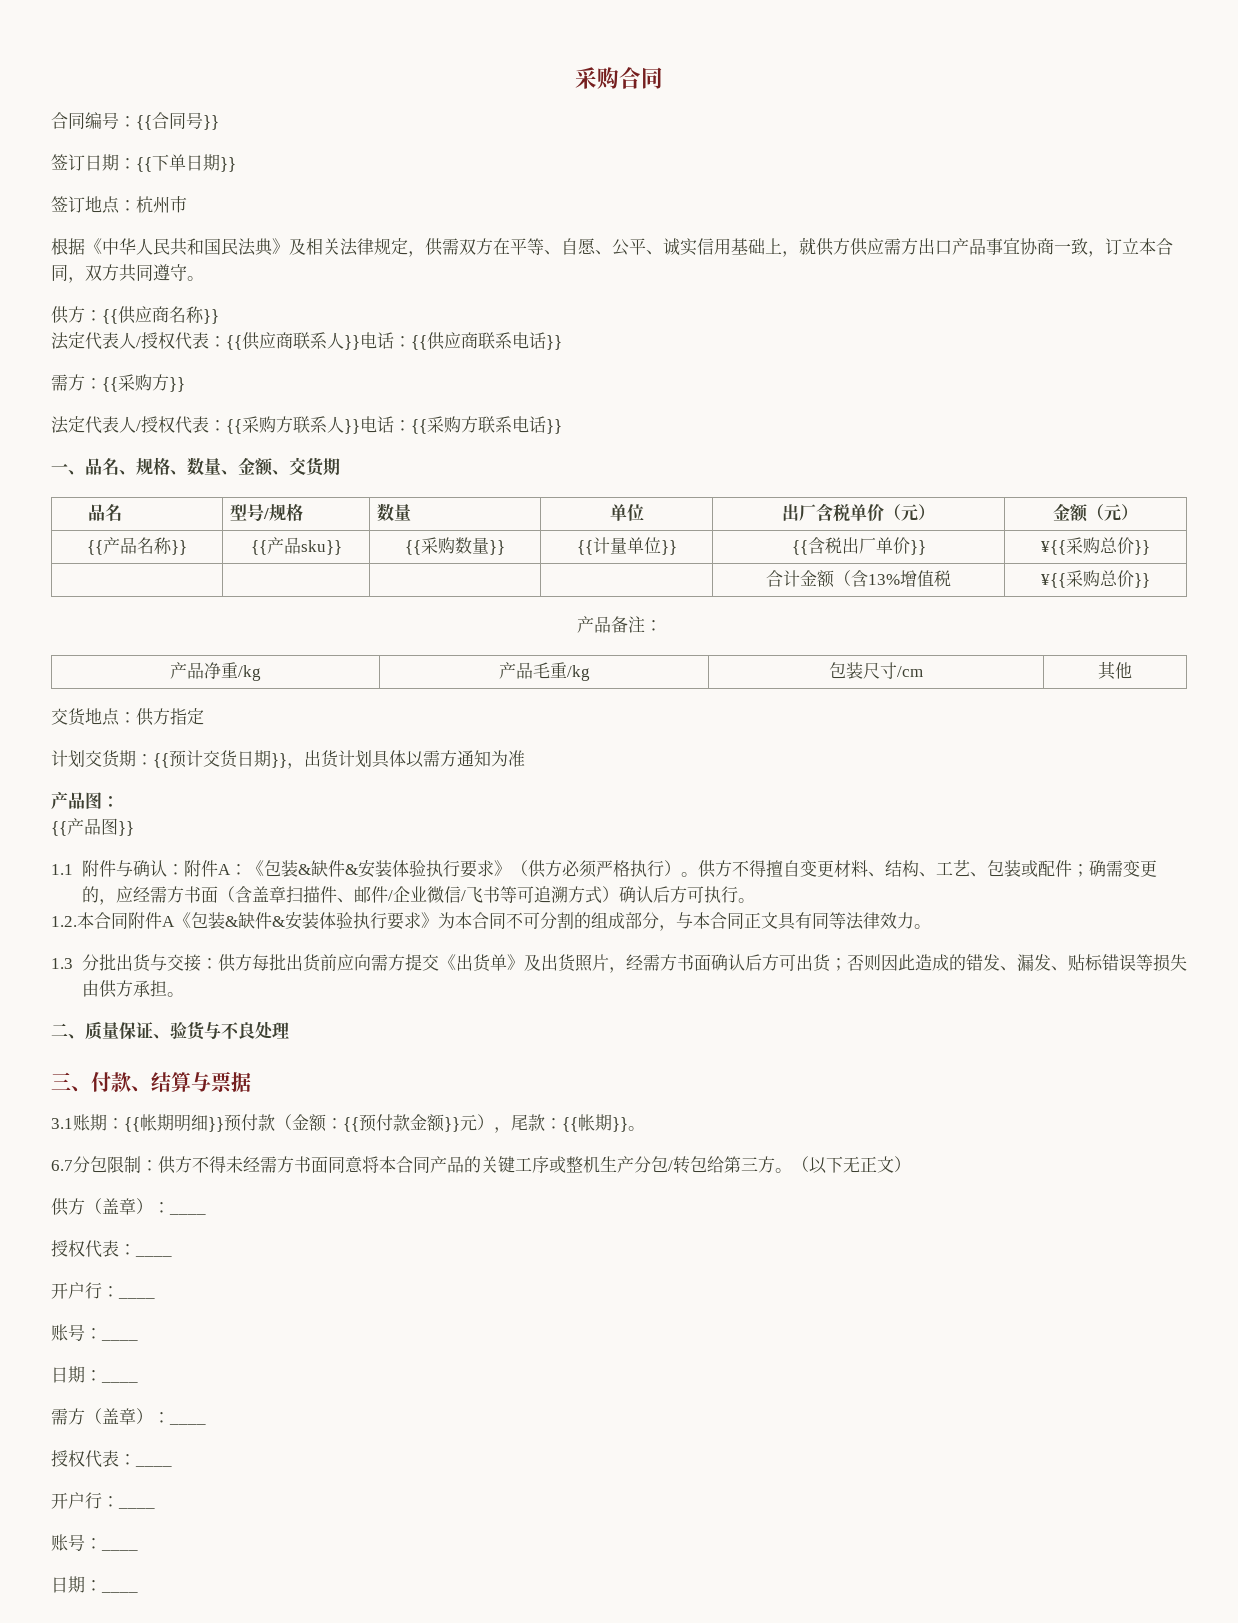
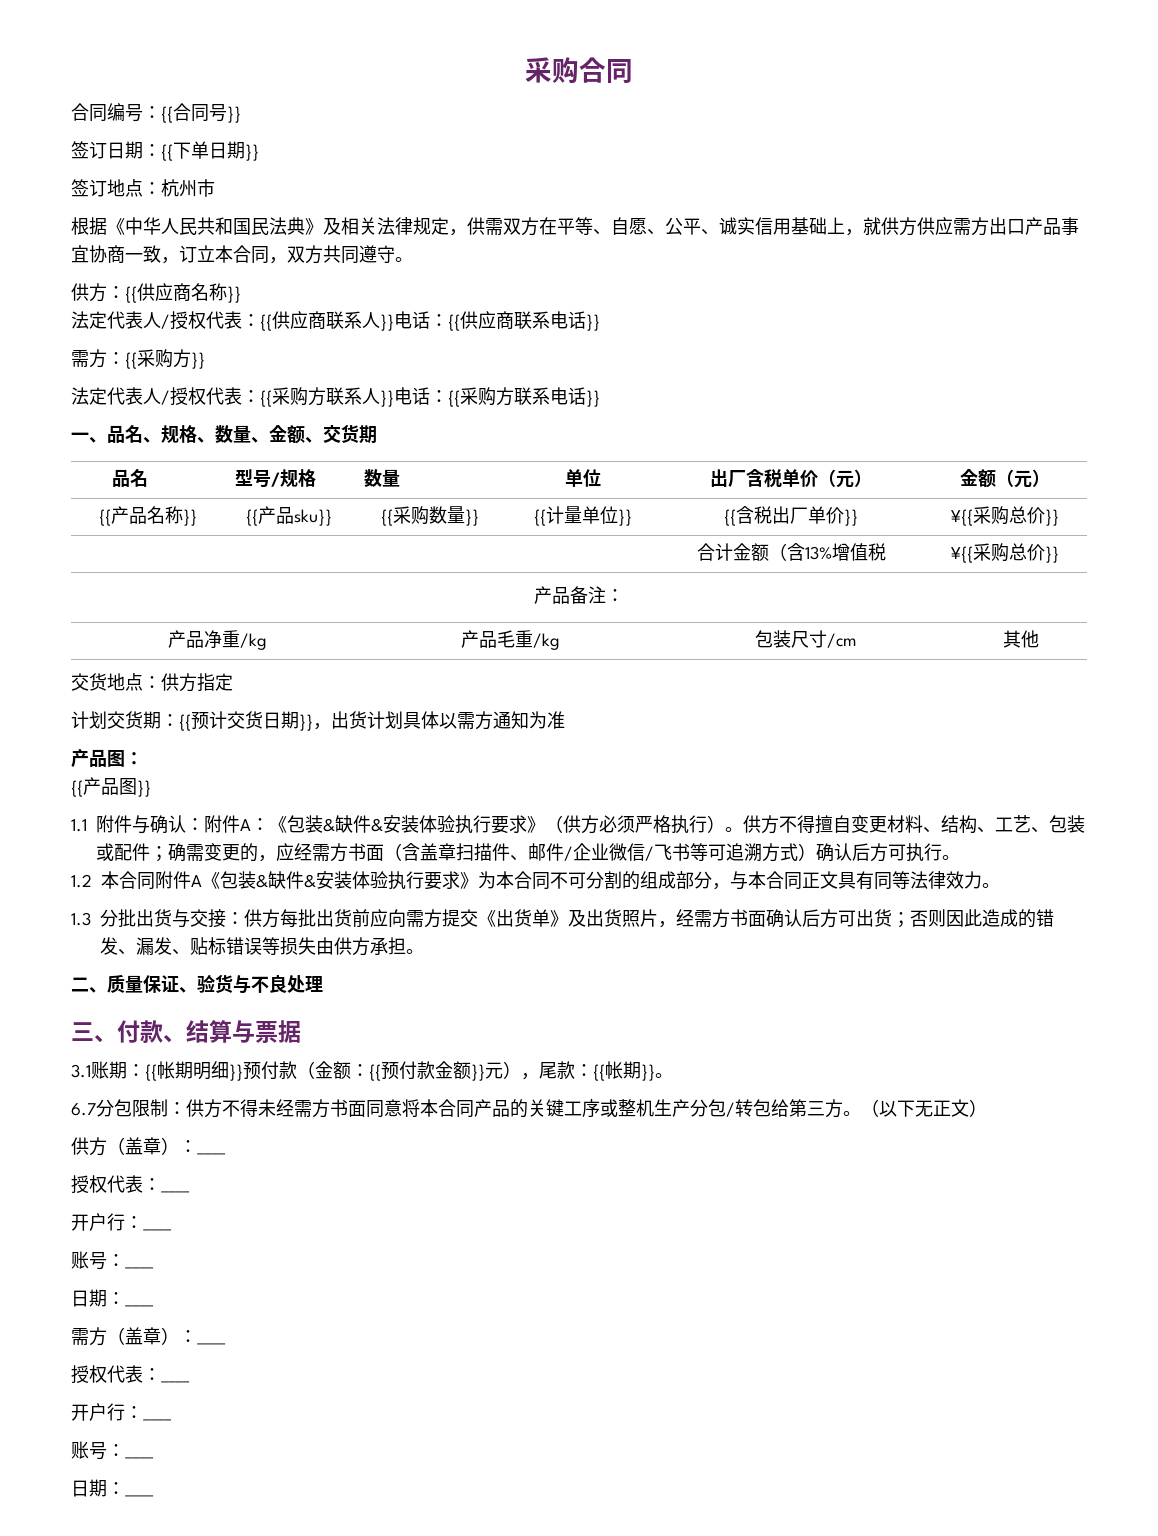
[51,916,77,927] 1.2. -> [71,874,92,888] 1.2

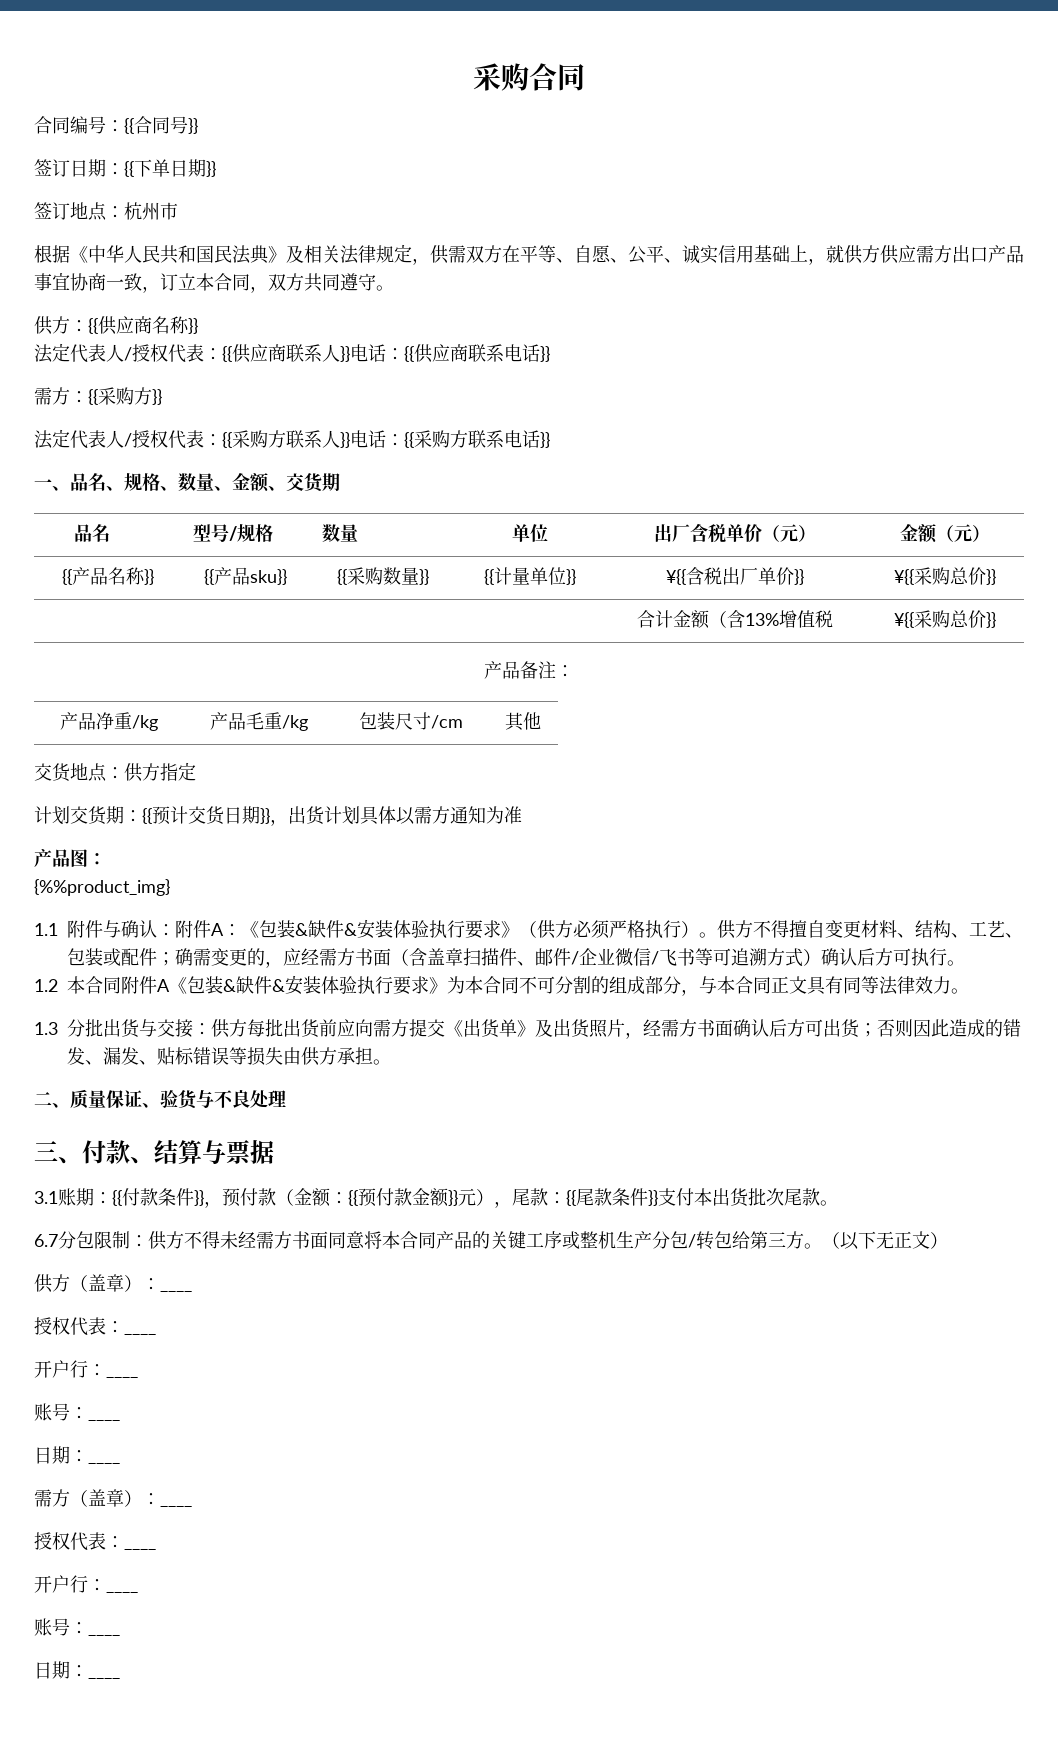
[724,509,736,526] {{ -> [665,569,686,585] ¥{{
[71,777,151,797] {{产品图}} -> [34,879,170,896] {%%product_img}
[157,1061,243,1081] 帐期明细}} -> [122,1188,222,1208] 付款条件}}，
[605,1061,655,1081] 帐期}} -> [576,1188,820,1207] 尾款条件}}支付本出货批次尾款

